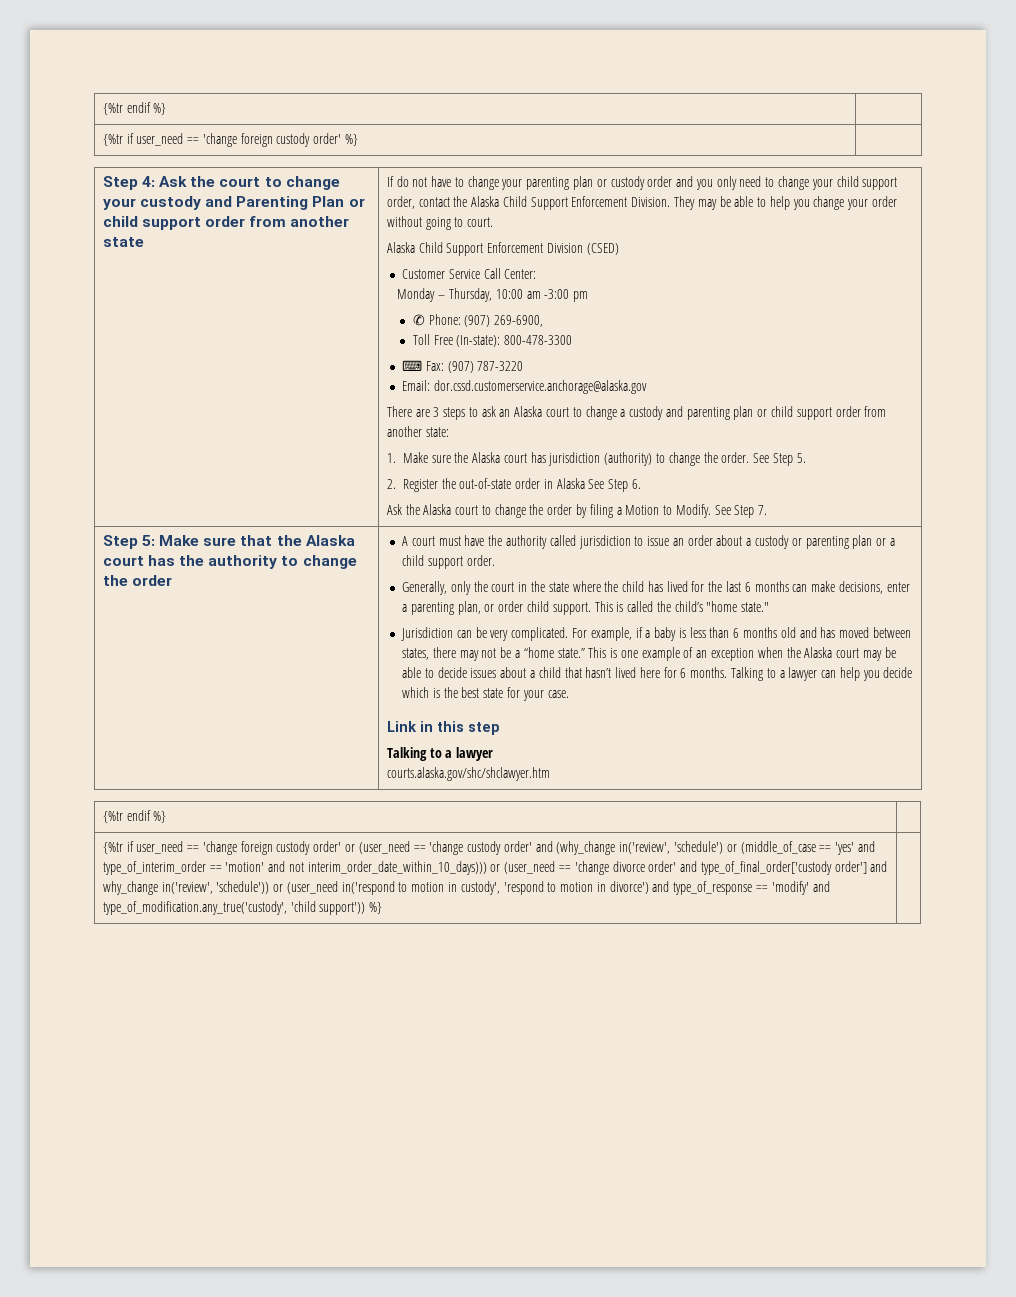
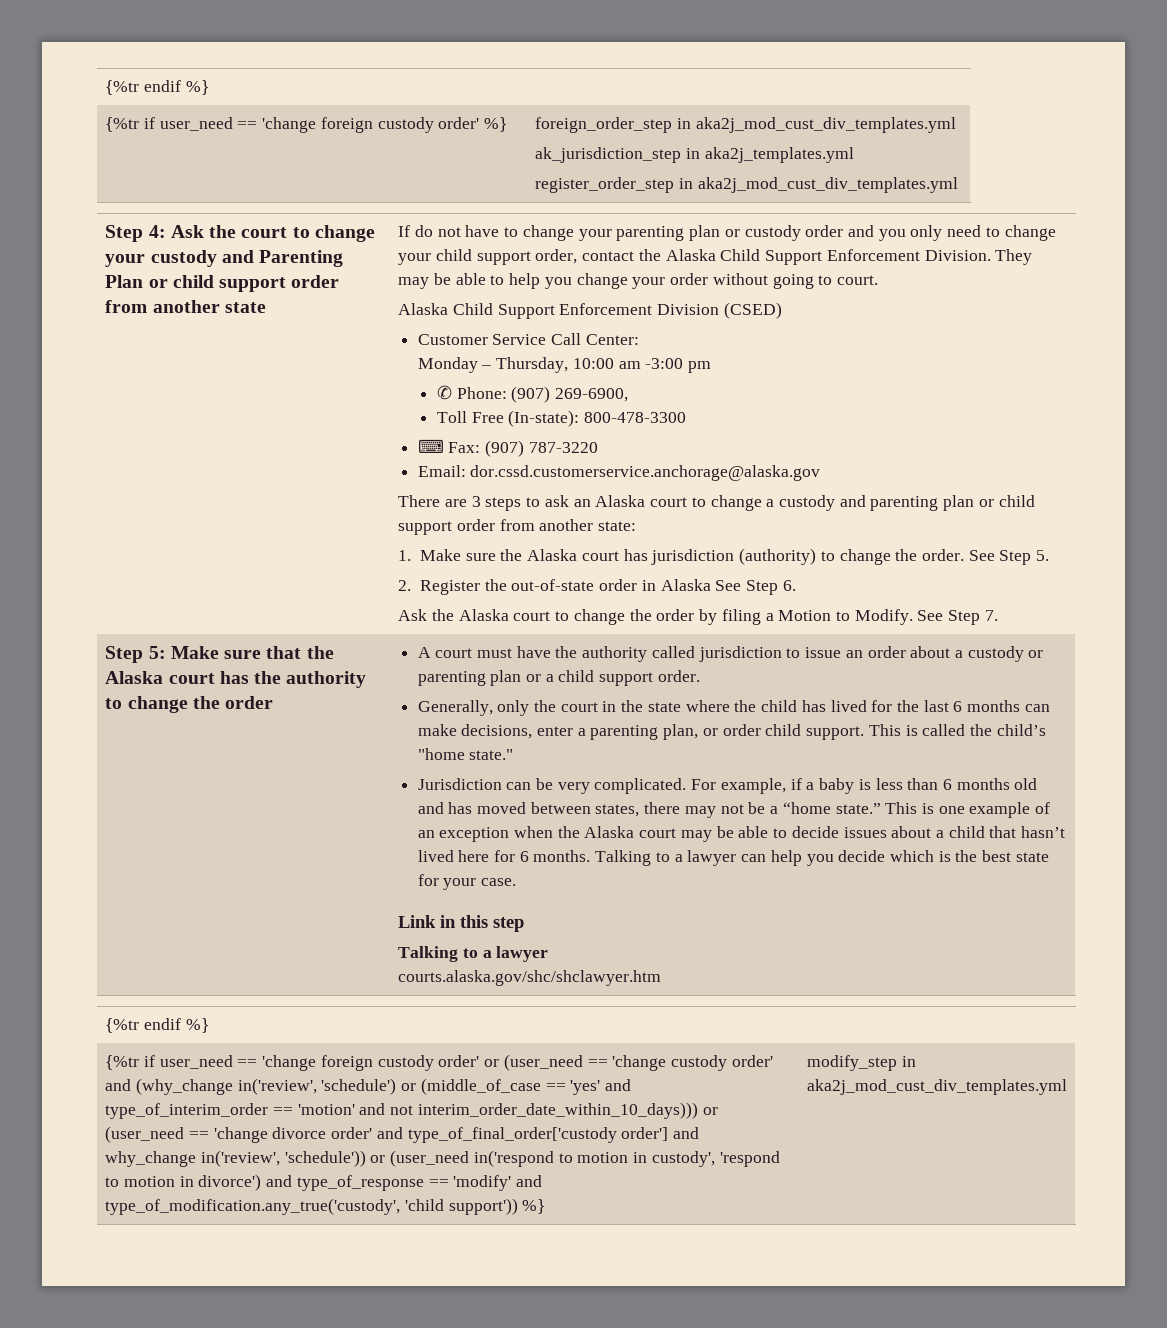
(358, 140) none -> [535,117,956,133] [535,147,854,163] [535,177,958,193] foreign_order_step in aka2j_mod_cust_div_templates.yml // ak_jurisdiction_step in aka2j_templates.yml // register_order_step in aka2j_mod_cust_div_templates.yml
(383, 908) none -> [807,1055,917,1071] [807,1079,1068,1095] modify_step in aka2j_mod_cust_div_templates.yml

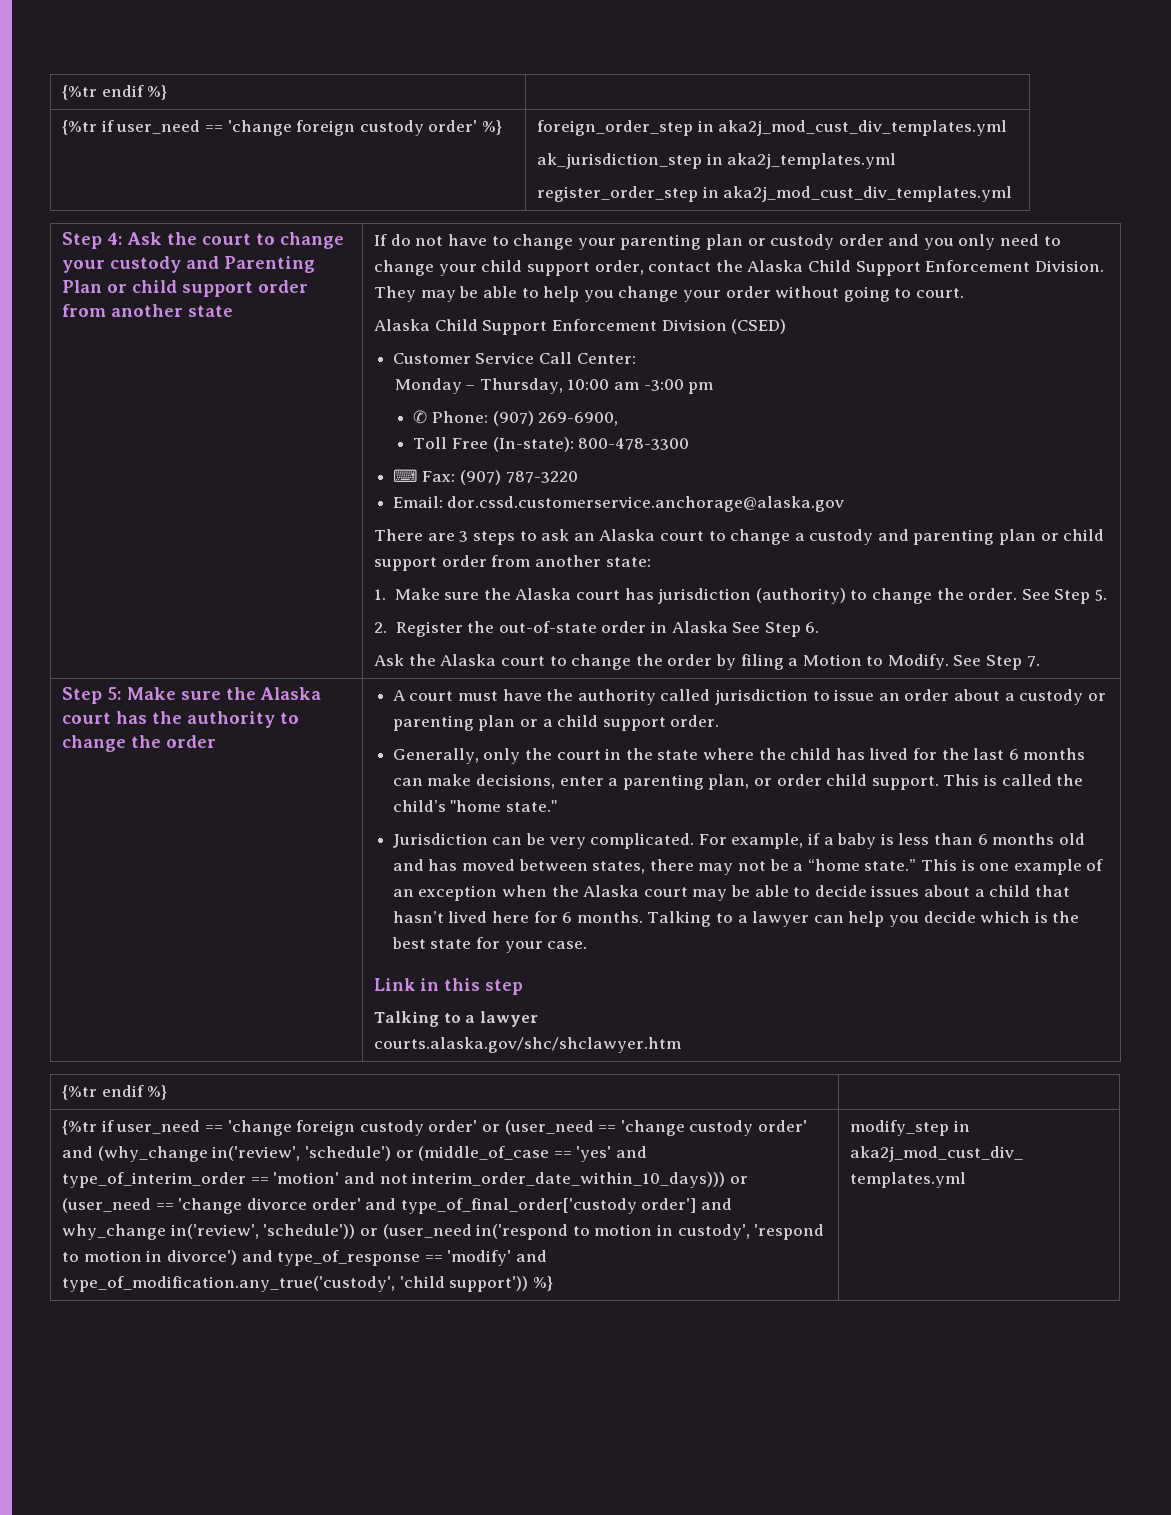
[266,646,302,659] that -> (222, 695) none

